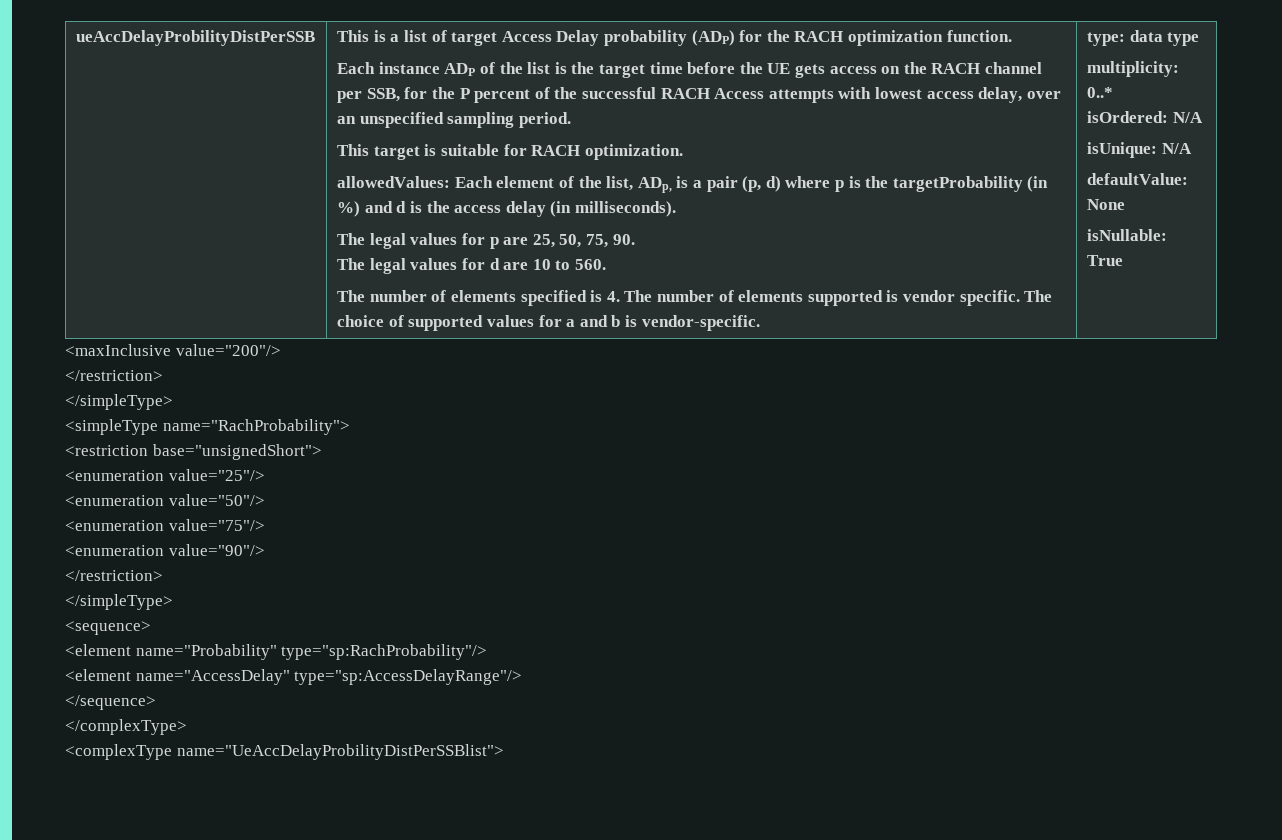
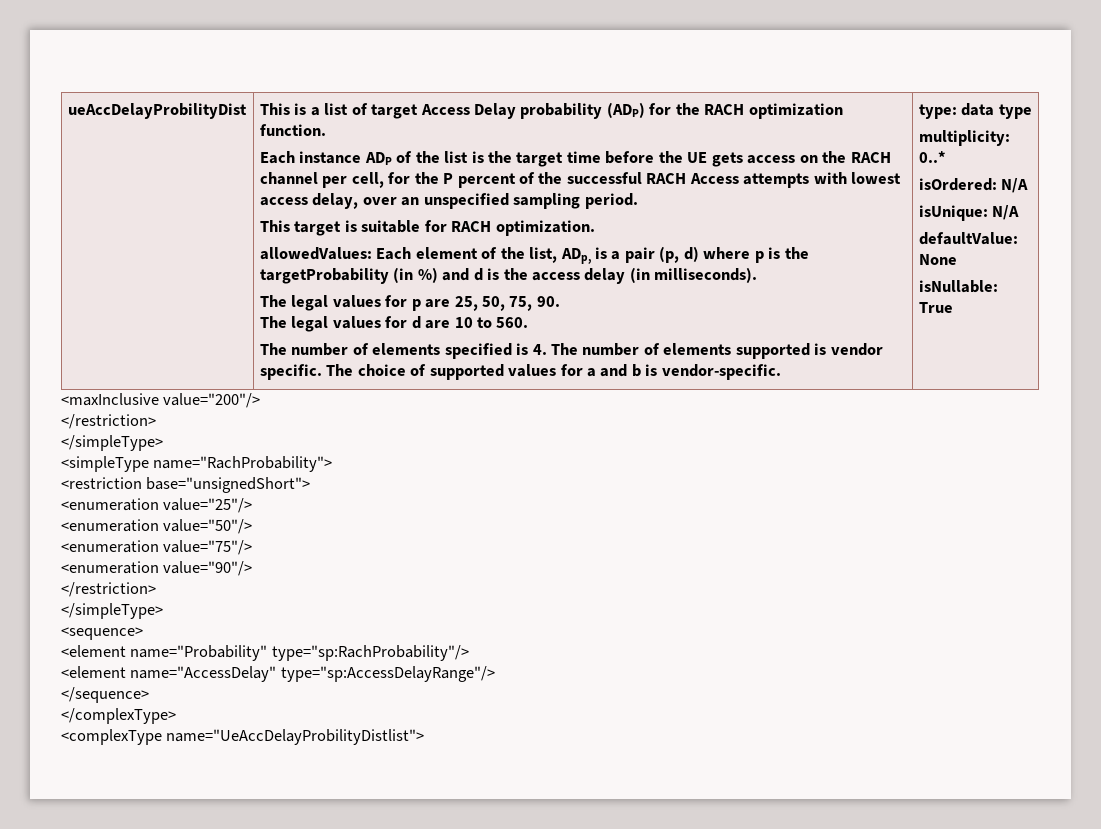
[76,30,316,46] ueAccDelayProbilityDistPerSSB -> [67,103,247,119] ueAccDelayProbilityDist
[366,88,400,102] SSB, -> [351,172,384,188] cell,
[176,744,504,760] name="UeAccDelayProbilityDistPerSSBlist"> -> [166,729,425,745] name="UeAccDelayProbilityDistlist">

